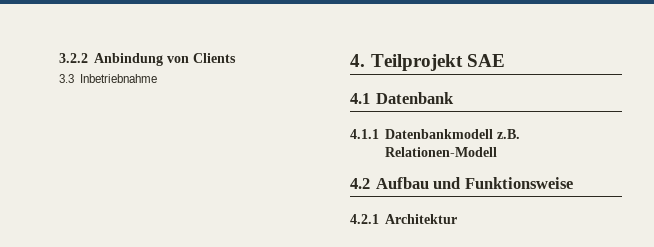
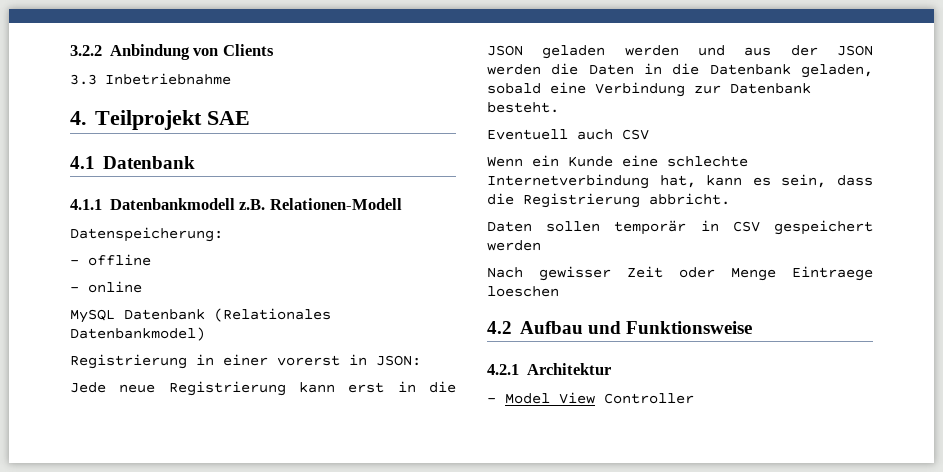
(497, 152) none -> [70,227,223,242] [70,254,151,266] [70,281,142,293] [70,308,331,323] [70,327,205,341] [70,354,421,369] [70,381,456,396] [487,45,873,59] [487,63,873,78] [487,82,811,97] [487,102,559,113] [487,129,649,140] [487,155,748,167] [487,174,873,189] [487,193,730,208] [487,220,873,235] [487,240,541,251] [487,266,873,281] [487,286,559,297] // Datenspeicherung: // - offline // - online // MySQL Datenbank (Relationales Datenbankmodel) // Registrierung in einer vorerst in JSON: // Jede neue Registrierung kann erst in die JSON geladen werden und aus der JSON werden die Daten in die Datenbank geladen, sobald eine Verbindung zur Datenbank besteht. // Eventuell auch CSV // Wenn ein Kunde eine schlechte Internetverbindung hat, kann es sein, dass die Registrierung abbricht. // Daten sollen temporär in CSV gespeichert werden // Nach gewisser Zeit oder Menge Eintraege loeschen
(457, 219) none -> [487,392,694,404] // - Model View Controller

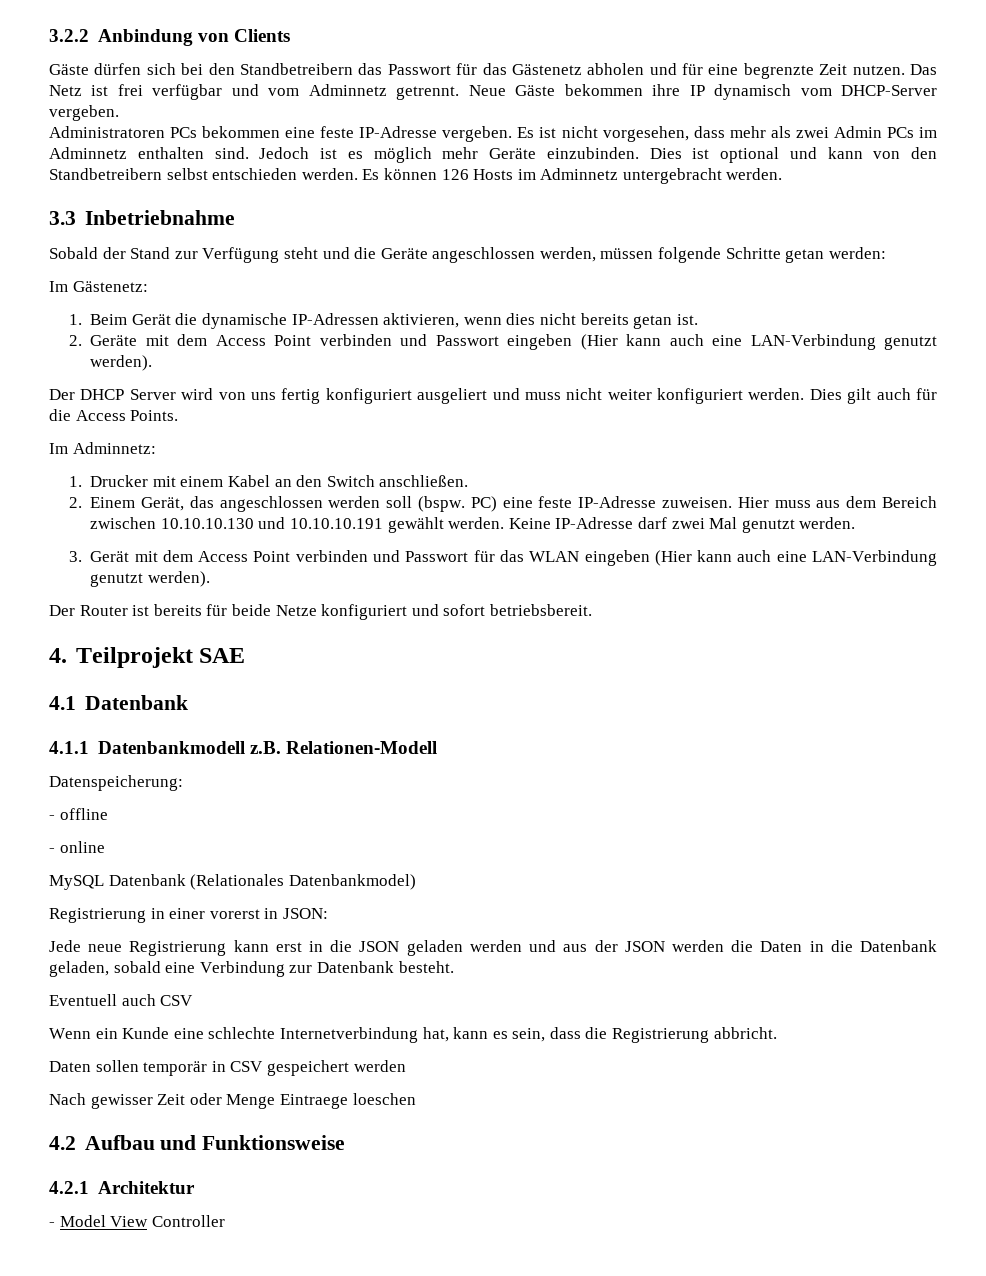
[70,73,231,85] 3.3 Inbetriebnahme -> [49,63,938,79] [49,84,938,100] [49,105,119,121] [49,126,937,142] [49,147,937,163] [49,168,783,184] [49,210,235,225] [49,247,886,263] [49,281,148,292] [68,313,698,329] [68,334,937,350] [90,355,153,371] [49,388,938,404] [49,409,179,421] [49,442,156,454] [68,475,469,487] [68,496,937,512] [90,517,856,533] [68,550,937,566] [90,571,210,587] [49,604,592,620] Gäste dürfen sich bei den Standbetreibern das Passwort für das Gästenetz abholen und für eine begrenzte Zeit nutzen. Das Netz ist frei verfügbar und vom Adminnetz getrennt. Neue Gäste bekommen ihre IP dynamisch vom DHCP-Server vergeben. // Administratoren PCs bekommen eine feste IP-Adresse vergeben. Es ist nicht vorgesehen, dass mehr als zwei Admin PCs im Adminnetz enthalten sind. Jedoch ist es möglich mehr Geräte einzubinden. Dies ist optional und kann von den Standbetreibern selbst entschieden werden. Es können 126 Hosts im Adminnetz untergebracht werden. // 3.3 Inbetriebnahme // Sobald der Stand zur Verfügung steht und die Geräte angeschlossen werden, müssen folgende Schritte getan werden: // Im Gästenetz: // 1. Beim Gerät die dynamische IP-Adressen aktivieren, wenn dies nicht bereits getan ist. // 2. Geräte mit dem Access Point verbinden und Passwort eingeben (Hier kann auch eine LAN-Verbindung genutzt werden). // Der DHCP Server wird von uns fertig konfiguriert ausgeliert und muss nicht weiter konfiguriert werden. Dies gilt auch für die Access Points. // Im Adminnetz: // 1. Drucker mit einem Kabel an den Switch anschließen. // 2. Einem Gerät, das angeschlossen werden soll (bspw. PC) eine feste IP-Adresse zuweisen. Hier muss aus dem Bereich zwischen 10.10.10.130 und 10.10.10.191 gewählt werden. Keine IP-Adresse darf zwei Mal genutzt werden. // 3. Gerät mit dem Access Point verbinden und Passwort für das WLAN eingeben (Hier kann auch eine LAN-Verbindung genutzt werden). // Der Router ist bereits für beide Netze konfiguriert und sofort betriebsbereit.

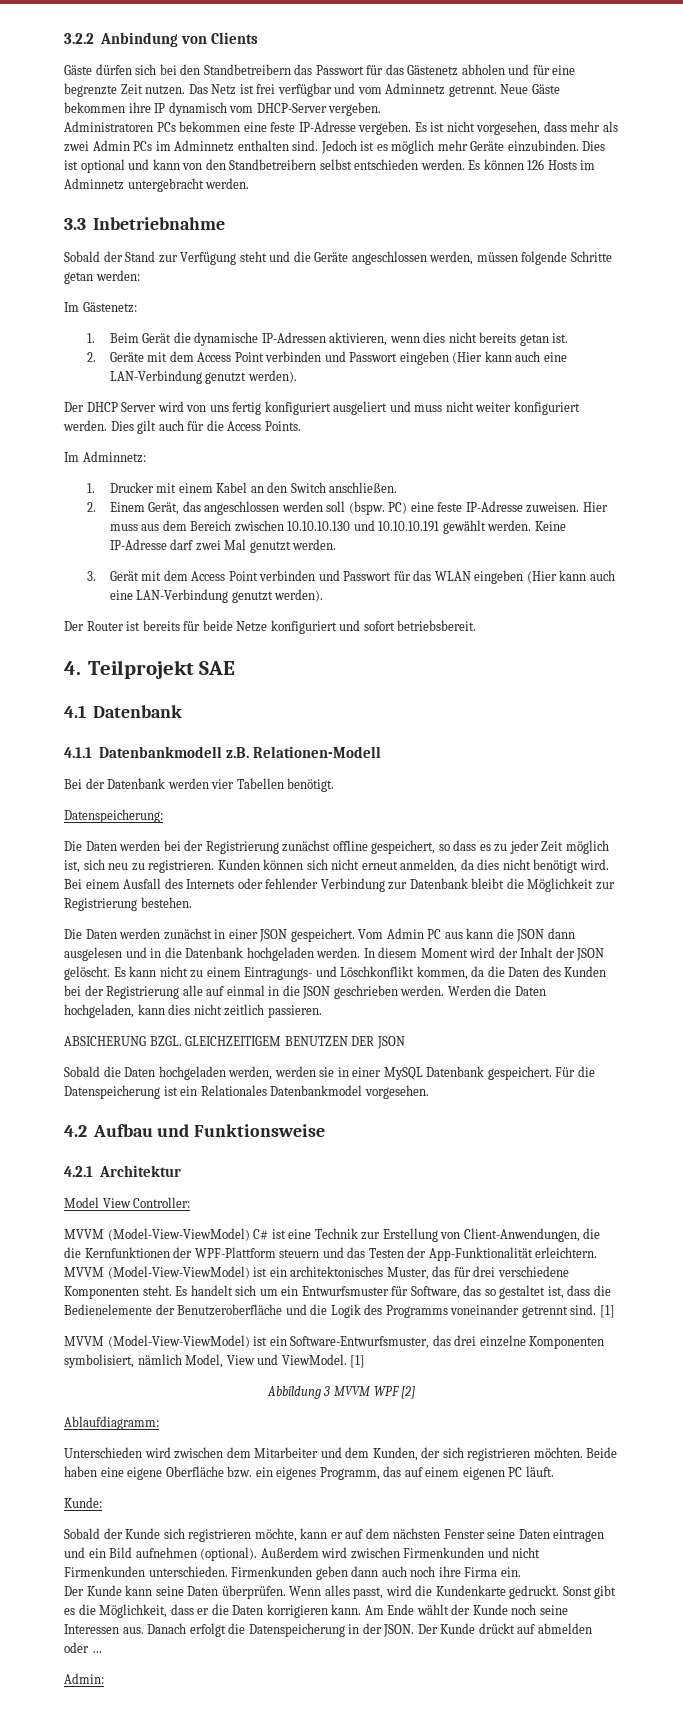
[49,775,183,791] [49,808,108,820] [49,841,105,853] [49,874,416,890] [49,908,328,923] [49,940,938,956] [49,961,454,977] [49,994,194,1006] [49,1027,777,1043] [49,1060,406,1076] [49,1093,416,1109] Datenspeicherung: // - offline // - online // MySQL Datenbank (Relationales Datenbankmodel) // Registrierung in einer vorerst in JSON: // Jede neue Registrierung kann erst in die JSON geladen werden und aus der JSON werden die Daten in die Datenbank geladen, sobald eine Verbindung zur Datenbank besteht. // Eventuell auch CSV // Wenn ein Kunde eine schlechte Internetverbindung hat, kann es sein, dass die Registrierung abbricht. // Daten sollen temporär in CSV gespeichert werden // Nach gewisser Zeit oder Menge Eintraege loeschen -> [64,778,335,792] [64,809,163,823] [64,840,609,854] [64,859,609,873] [64,878,615,892] [64,897,192,911] [64,928,575,942] [64,947,605,961] [64,966,607,980] [64,985,546,999] [64,1004,322,1018] [64,1036,405,1049] [64,1066,595,1080] [64,1085,429,1099] Bei der Datenbank werden vier Tabellen benötigt. // Datenspeicherung: // Die Daten werden bei der Registrierung zunächst offline gespeichert, so dass es zu jeder Zeit möglich ist, sich neu zu registrieren. Kunden können sich nicht erneut anmelden, da dies nicht benötigt wird. Bei einem Ausfall des Internets oder fehlender Verbindung zur Datenbank bleibt die Möglichkeit zur Registrierung bestehen. // Die Daten werden zunächst in einer JSON gespeichert. Vom Admin PC aus kann die JSON dann ausgelesen und in die Datenbank hochgeladen werden. In diesem Moment wird der Inhalt der JSON gelöscht. Es kann nicht zu einem Eintragungs- und Löschkonflikt kommen, da die Daten des Kunden bei der Registrierung alle auf einmal in die JSON geschrieben werden. Werden die Daten hochgeladen, kann dies nicht zeitlich passieren. // ABSICHERUNG BZGL. GLEICHZEITIGEM BENUTZEN DER JSON // Sobald die Daten hochgeladen werden, werden sie in einer MySQL Datenbank gespeichert. Für die Datenspeicherung ist ein Relationales Datenbankmodel vorgesehen.
[49,1222,55,1227] - -> (181, 1171) none
[151,1215,225,1227] Controller -> [133,1197,191,1208] [64,1228,601,1242] [64,1247,598,1261] [64,1266,569,1280] [64,1285,611,1299] [64,1304,615,1318] [64,1335,605,1349] [64,1354,366,1368] [266,1386,416,1399] [64,1416,159,1430] [64,1447,618,1461] [64,1466,554,1480] [64,1497,102,1508] [64,1528,605,1542] [64,1547,541,1561] [64,1566,521,1580] [64,1585,617,1599] [64,1604,568,1618] [64,1623,592,1637] [64,1642,102,1653] [64,1673,104,1684] Controller: // MVVM (Model-View-ViewModel) C# ist eine Technik zur Erstellung von Client-Anwendungen, die die Kernfunktionen der WPF-Plattform steuern und das Testen der App-Funktionalität erleichtern. MVVM (Model-View-ViewModel) ist ein architektonisches Muster, das für drei verschiedene Komponenten steht. Es handelt sich um ein Entwurfsmuster für Software, das so gestaltet ist, dass die Bedienelemente der Benutzeroberfläche und die Logik des Programms voneinander getrennt sind. [1] // MVVM (Model-View-ViewModel) ist ein Software-Entwurfsmuster, das drei einzelne Komponenten symbolisiert, nämlich Model, View und ViewModel. [1] // Abbildung 3 MVVM WPF [2] // Ablaufdiagramm: // Unterschieden wird zwischen dem Mitarbeiter und dem Kunden, der sich registrieren möchten. Beide haben eine eigene Oberfläche bzw. ein eigenes Programm, das auf einem eigenen PC läuft. // Kunde: // Sobald der Kunde sich registrieren möchte, kann er auf dem nächsten Fenster seine Daten eintragen und ein Bild aufnehmen (optional). Außerdem wird zwischen Firmenkunden und nicht Firmenkunden unterschieden. Firmenkunden geben dann auch noch ihre Firma ein. // Der Kunde kann seine Daten überprüfen. Wenn alles passt, wird die Kundenkarte gedruckt. Sonst gibt es die Möglichkeit, dass er die Daten korrigieren kann. Am Ende wählt der Kunde noch seine Interessen aus. Danach erfolgt die Datenspeicherung in der JSON. Der Kunde drückt auf abmelden oder … // Admin:

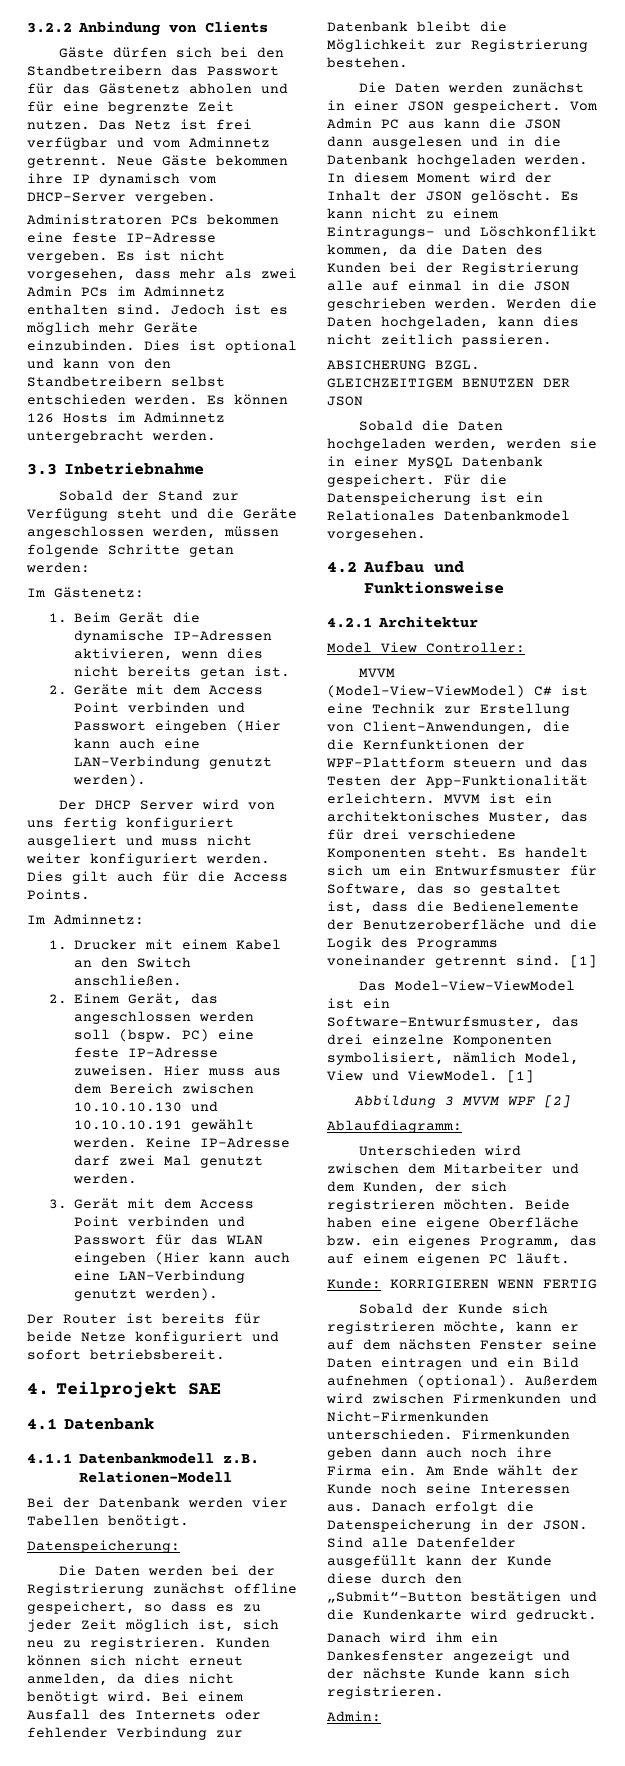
[107,1266,250,1279] (Model-View-ViewModel) -> (480, 799) none
[64,1335,250,1348] MVVM (Model-View-ViewModel) -> [358,980,575,991] Das Model-View-ViewModel
(102, 1502) none -> [390,1279,597,1289] KORRIGIEREN WENN FERTIG
[512,1547,541,1558] [64,1566,145,1577] nicht Firmenkunden -> [327,1411,489,1422] Nicht-Firmenkunden
[64,1585,617,1599] [64,1604,362,1618] // Der Kunde kann seine Daten überprüfen. Wenn alles passt, wird die Kundenkarte gedruckt. Sonst gibt es die Möglichkeit, dass er die Daten korrigieren kann. -> (417, 1470) none
[417,1623,592,1634] [64,1642,102,1653] Der Kunde drückt auf abmelden oder … -> [327,1537,516,1548] [327,1555,552,1568] [327,1573,462,1584] [327,1591,597,1604] [327,1609,597,1622] [327,1632,498,1643] [327,1650,570,1663] [327,1668,570,1679] [327,1686,444,1699] Sind alle Datenfelder ausgefüllt kann der Kunde diese durch den „Submit“-Button bestätigen und die Kundenkarte wird gedruckt. // Danach wird ihm ein Dankesfenster angezeigt und der nächste Kunde kann sich registrieren.

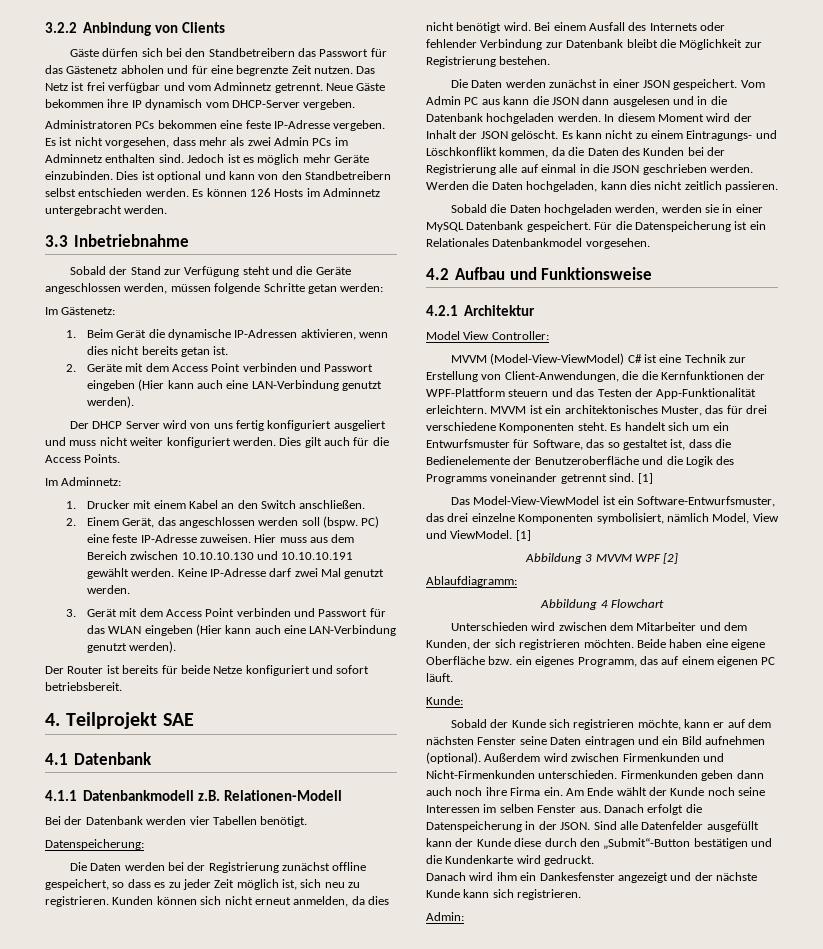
[327,360,480,370] [327,378,570,388] [327,396,363,406] // ABSICHERUNG BZGL. GLEICHZEITIGEM BENUTZEN DER JSON -> (778, 186) none
(462, 1126) none -> [540,599,664,610] // Abbildung 4 Flowchart
[390,1279,597,1289] KORRIGIEREN WENN FERTIG -> (463, 700) none
(570, 1489) none -> [483,804,577,813] im selben Fenster

